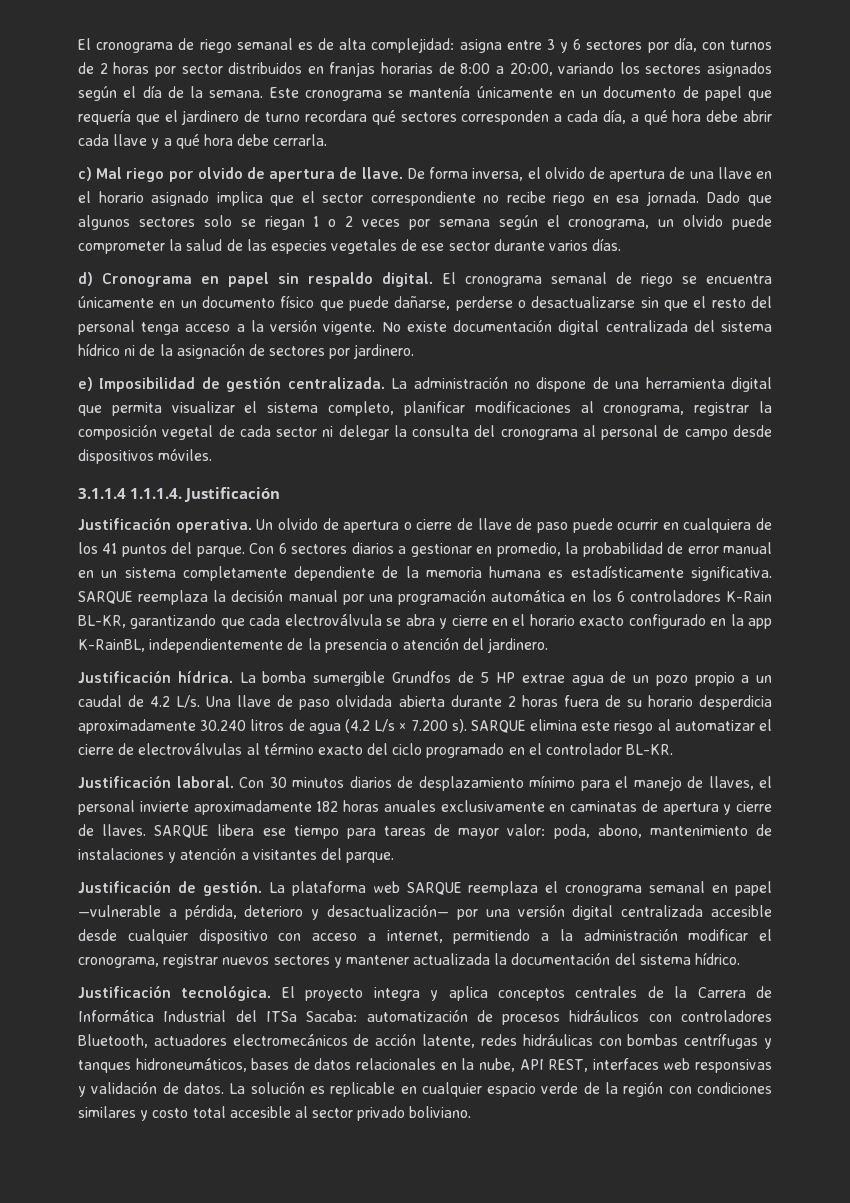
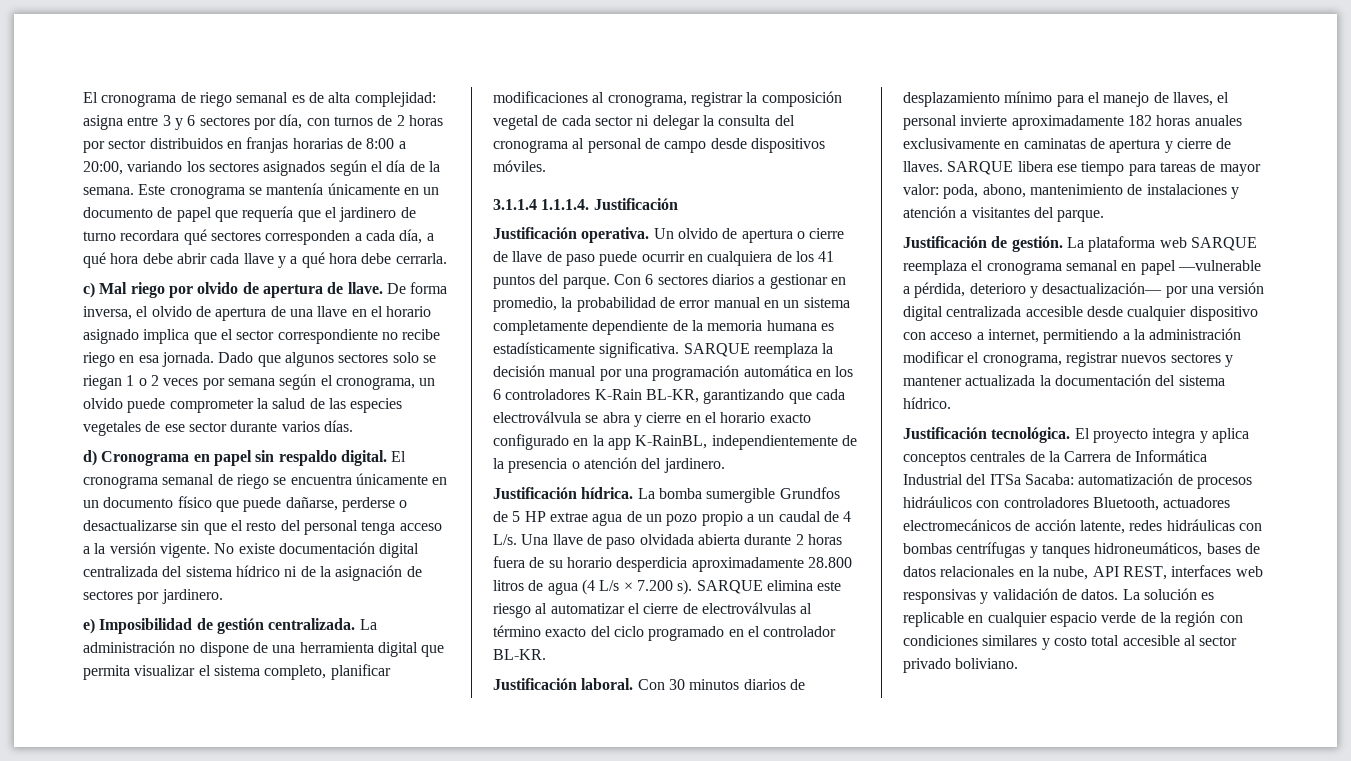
[150,696,171,707] 4.2 -> [843,511,852,522] 4
[200,720,247,731] 30.240 -> [807,557,852,568] 28.800
[344,719,370,733] (4.2 -> [581,579,595,595] (4

